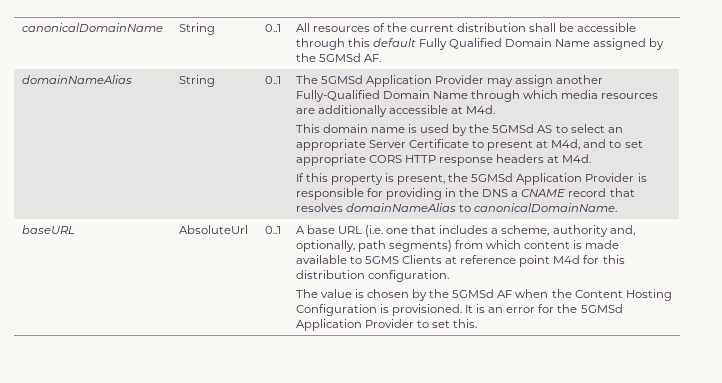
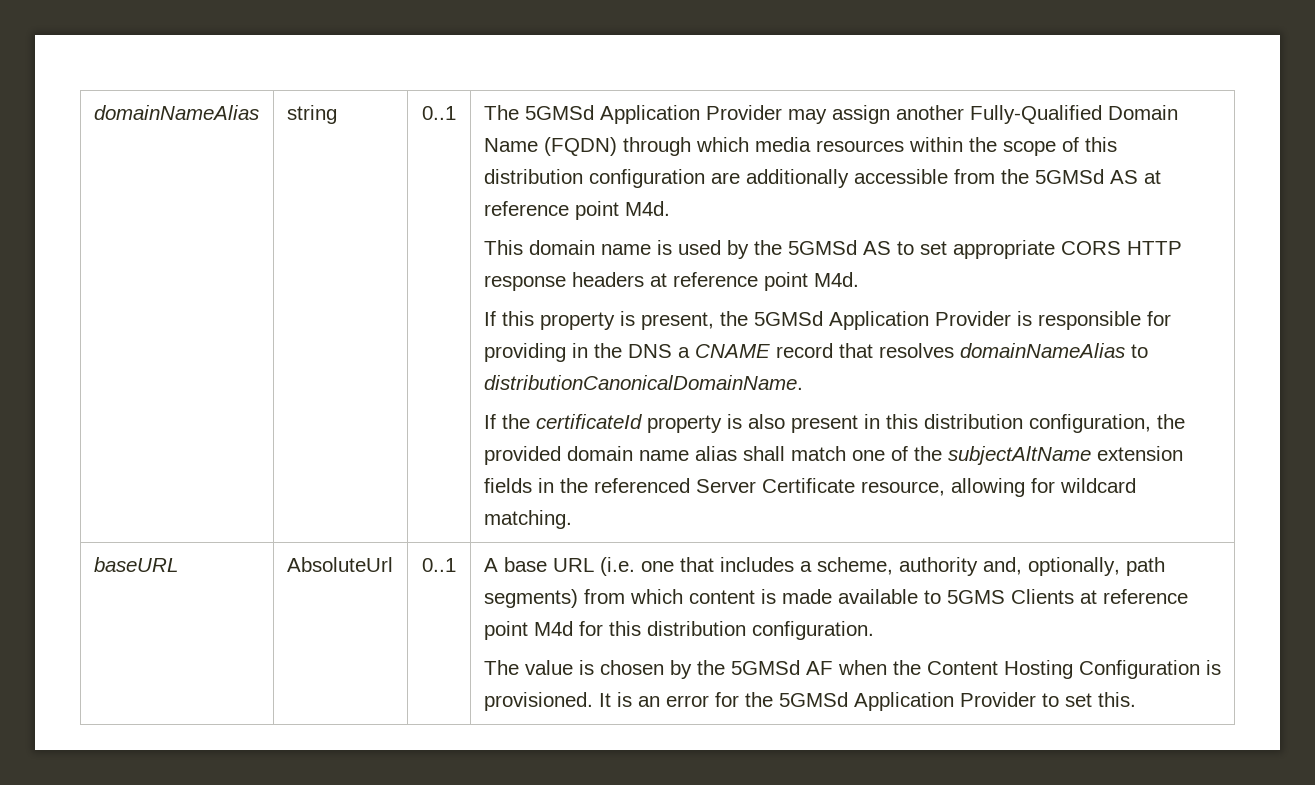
[21,23,163,32] [178,23,215,35] [264,24,281,32] [295,23,637,32] [295,38,665,50] [295,53,381,62] canonicalDomainName | String | 0..1 | All resources of the current distribution shall be accessible through this default Fully Qualified Domain Name assigned by the 5GMSd AF. // -> (93, 112) none
[178,75,215,87] String -> [286,105,337,124] string
(468, 95) none -> [543,137,617,156] (FQDN)
[295,105,463,117] are additionally accessible at -> [908,137,1117,156] [483,169,1161,188] [483,201,619,220] within the scope of this distribution configuration are additionally accessible from the 5GMSd AS at reference point
[570,124,623,133] [295,139,622,151] select an appropriate Server Certificate to present at M4d, and to -> (914, 248) none
(560, 159) none -> [672,272,808,291] reference point
[473,203,617,212] canonicalDomainName. -> [483,375,803,390] [483,414,1185,433] [483,446,1183,465] [483,478,1136,497] [483,510,572,529] distributionCanonicalDomainName. // If the certificateId property is also present in this distribution configuration, the provided domain name alias shall match one of the subjectAltName extension fields in the referenced Server Certificate resource, allowing for wildcard matching.

